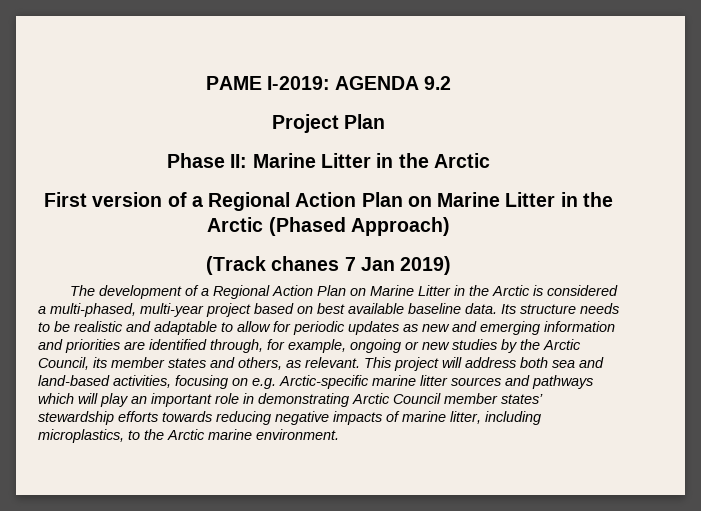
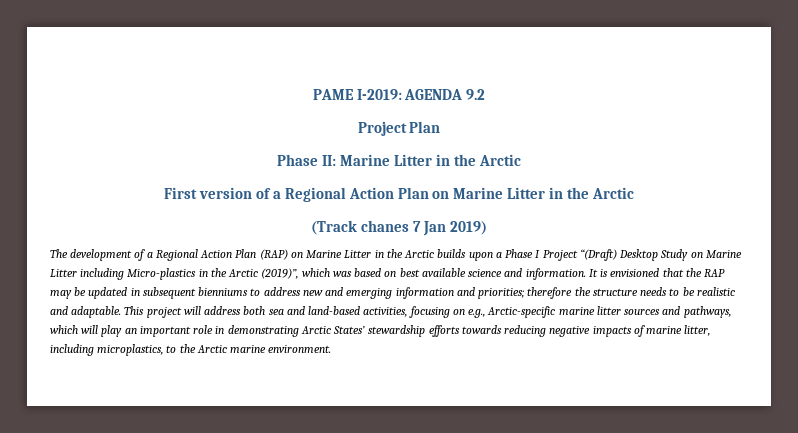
[268,217,450,236] (Phased Approach) -> (634, 193) none
[350,285,619,296] [38,303,516,317] on Marine Litter in the Arctic is considered a multi-phased, multi-year project based on best available baseline data. Its -> [259,249,742,261] [50,268,726,280] [50,287,591,299] (RAP) on Marine Litter in the Arctic builds upon a Phase I Project “(Draft) Desktop Study on Marine Litter including Micro-plastics in the Arctic (2019)”, which was based on best available science and information. It is envisioned that the RAP may be updated in subsequent bienniums to address new and emerging information and priorities; therefore the
[154,321,615,335] [38,339,581,353] [38,357,360,370] adaptable to allow for periodic updates as new and emerging information and priorities are identified through, for example, ongoing or new studies by the Arctic Council, its member states and others, as relevant. -> [71,306,122,318] adaptable.
[252,378,276,389] e.g. -> [468,309,486,318] e.g.,
[532,375,593,389] pathways -> [683,306,731,318] pathways,
[393,393,543,404] Council member states’ -> [333,326,366,334] States’

